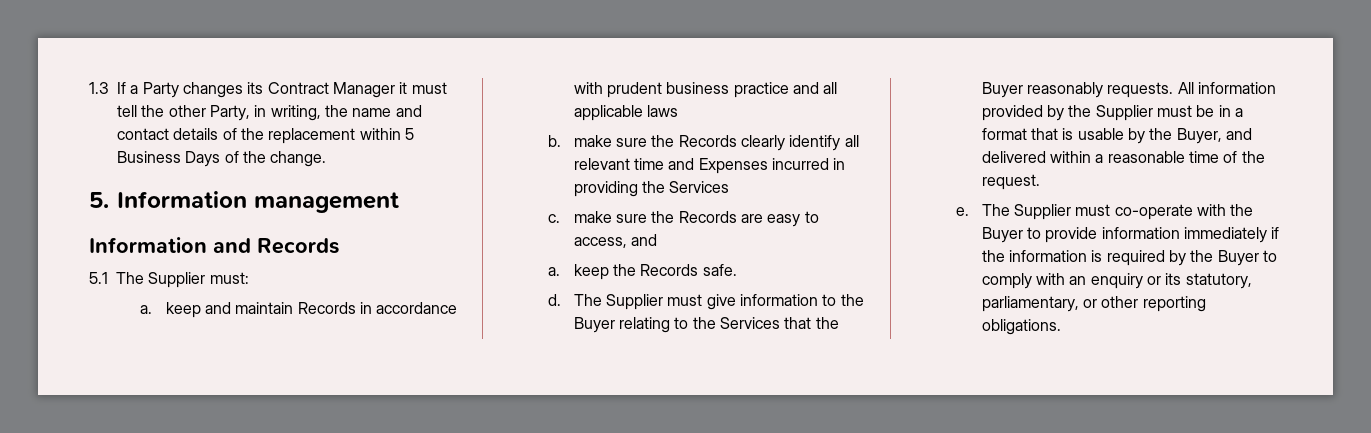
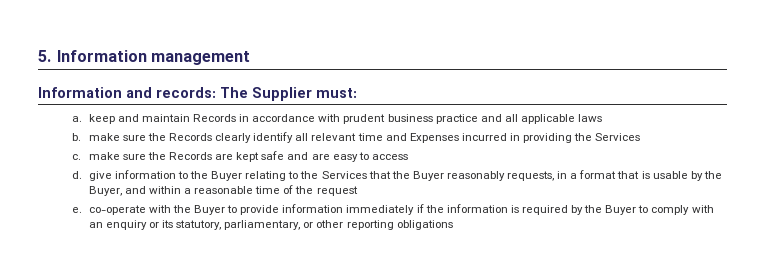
[89,82,447,98] [117,105,422,121] [117,128,414,144] [117,151,327,167] 1.3 If a Party changes its Contract Manager it must tell the other Party, in writing, the name and contact details of the replacement within 5 Business Days of the change. // -> (38, 56) none
[257,238,339,254] [89,272,108,284] Records // 5.1 -> [156,87,216,98] records:
[767,211,819,227] [573,234,658,248] [548,264,737,280] [548,294,703,310] easy to access, and // a. keep the Records safe. // d. The Supplier must -> [236,151,408,162] [71,171,82,179] kept safe and are easy to access // d.
[1107,82,1277,98] [981,105,1215,121] requests. All information provided by the Supplier must be -> [507,171,555,181] requests,
[981,151,1046,163] delivered -> (146, 190) none
[981,174,1040,190] request. -> [316,186,358,196] request
[981,204,1111,220] The Supplier must -> (82, 210) none
[981,319,1061,335] obligations. -> [396,220,453,230] obligations

